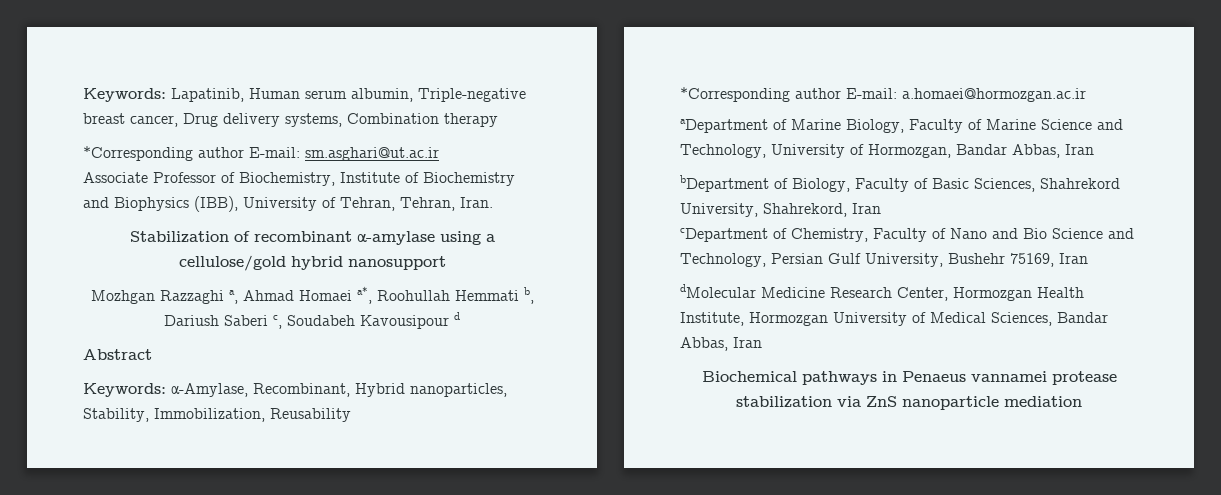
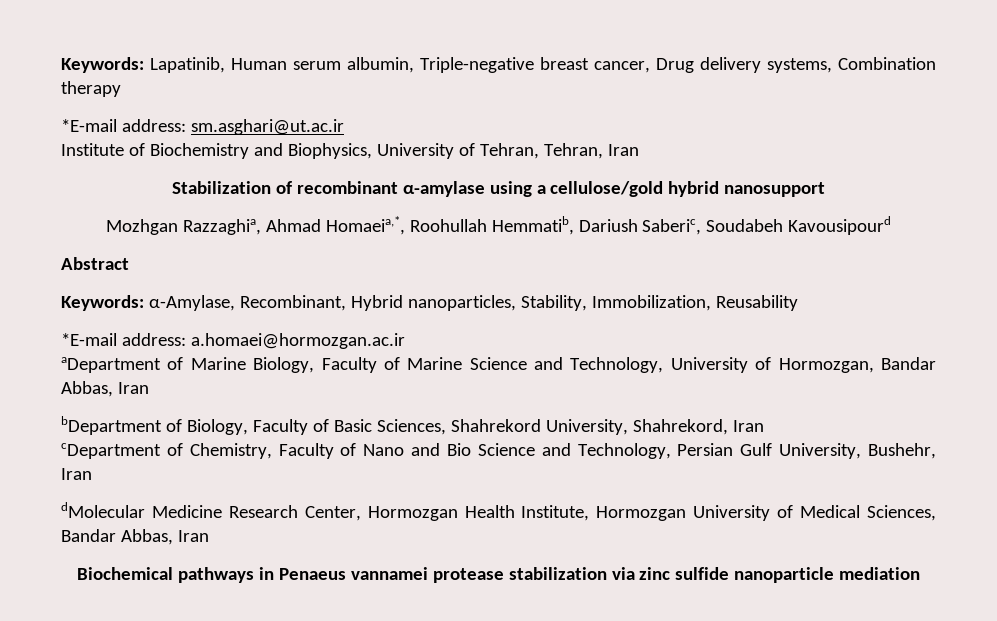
[83,146,439,161] [83,172,335,186] *Corresponding author E-mail: sm.asghari@ut.ac.ir // Associate Professor of Biochemistry, -> [61,119,344,135] *E-mail address: sm.asghari@ut.ac.ir //
[114,196,238,212] Biophysics (IBB), -> [287,143,372,159] Biophysics,
[460,197,493,208] Iran. -> [607,144,639,156] Iran
[159,286,534,304] [164,312,460,329] Razzaghi a, Ahmad Homaei a*, Roohullah Hemmati b, Dariush Saberi c, Soudabeh Kavousipour d -> [182,216,892,235] Razzaghia, Ahmad Homaeia,*, Roohullah Hemmatib, Dariush Saberic, Soudabeh Kavousipourd
[680,87,897,102] *Corresponding author E-mail: -> [61,333,186,346] *E-mail address:
[948,253,1054,267] Bushehr 75169, -> [868,443,937,459] Bushehr,
[866,396,897,407] ZnS -> [639,567,730,580] zinc sulfide

